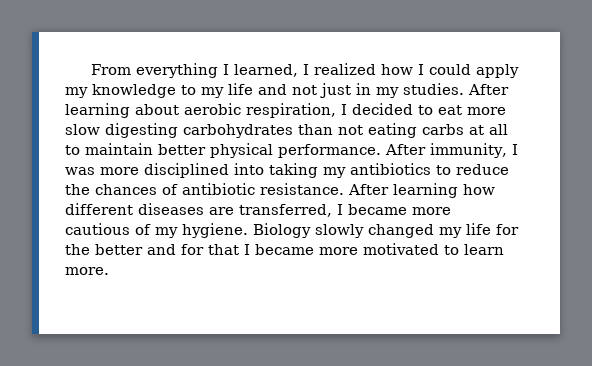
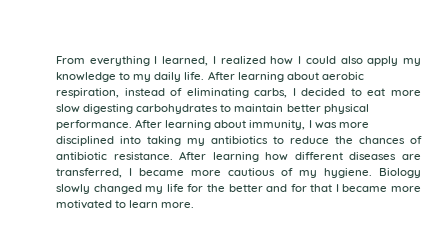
(472, 69) none -> [340,56,363,64] also
[228,83,464,98] life and not just in my studies. -> [154,72,205,82] daily life.
(336, 110) none -> [124,88,288,98] instead of eliminating carbs,
[298,123,508,138] than not eating carbs at all -> (219, 109) none
(426, 149) none -> [165,120,247,130] learning about

